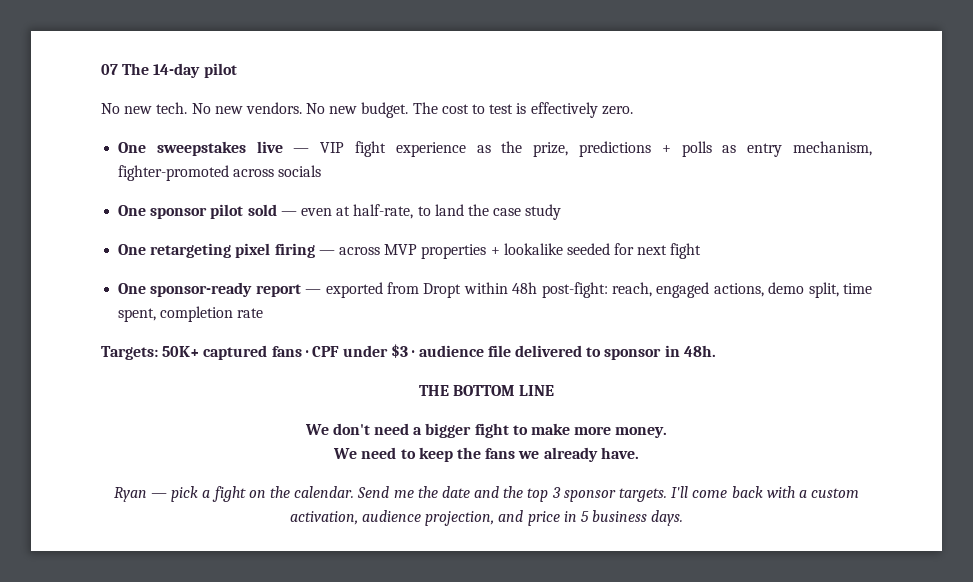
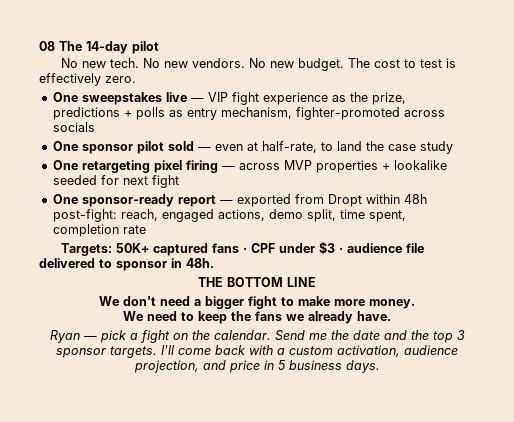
[101,64,118,75] 07 -> [39,41,55,51] 08

